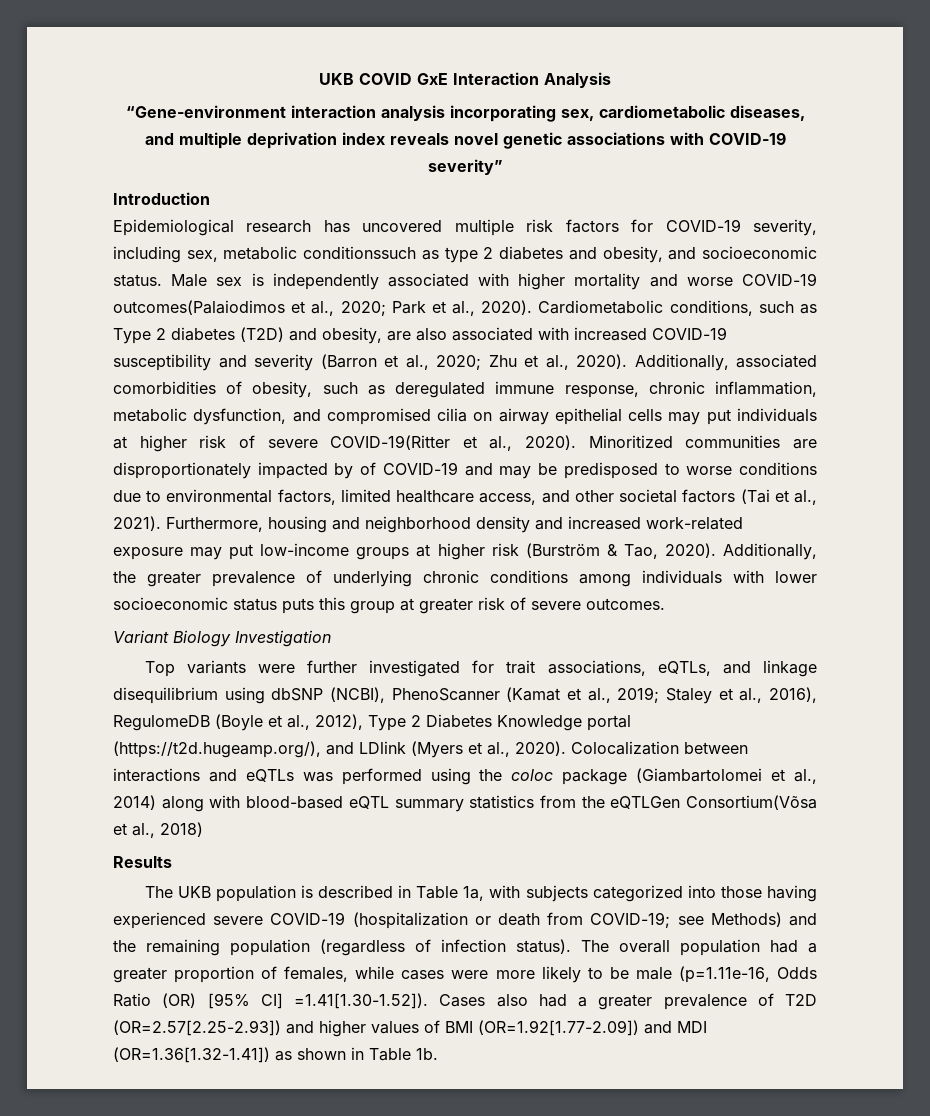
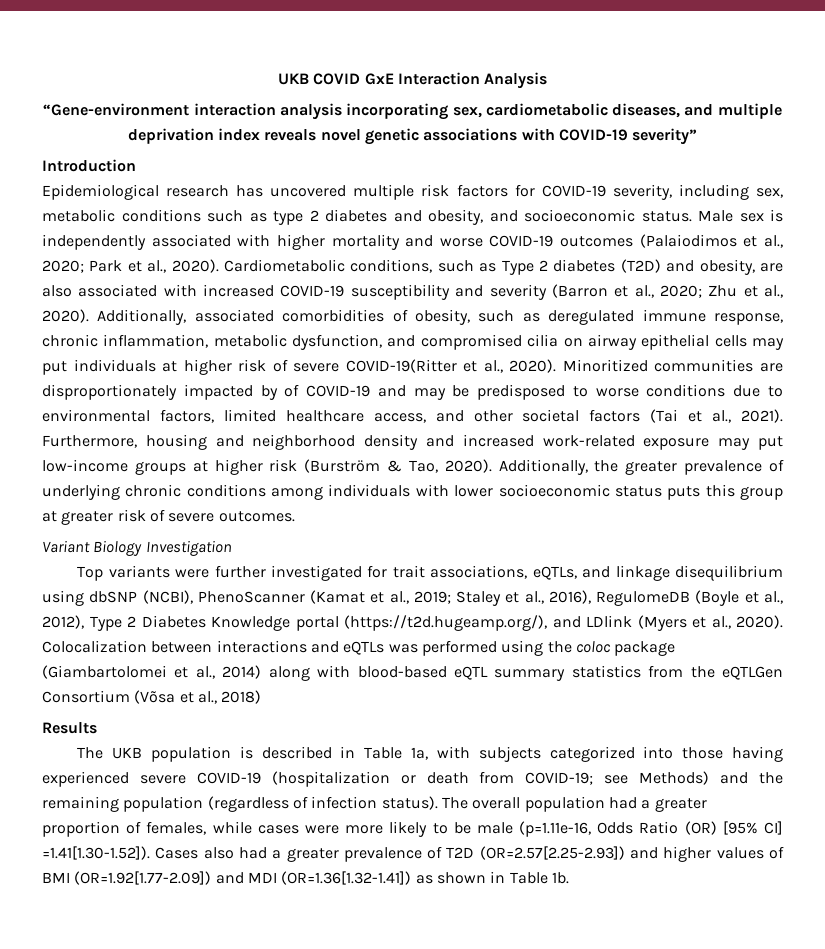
[303,246,417,259] conditionssuch -> [121,209,243,222] conditions such
[113,300,285,315] outcomes(Palaiodimos -> [560,234,737,248] outcomes (Palaiodimos
[686,795,817,810] Consortium(Võsa -> [42,690,176,704] Consortium (Võsa

